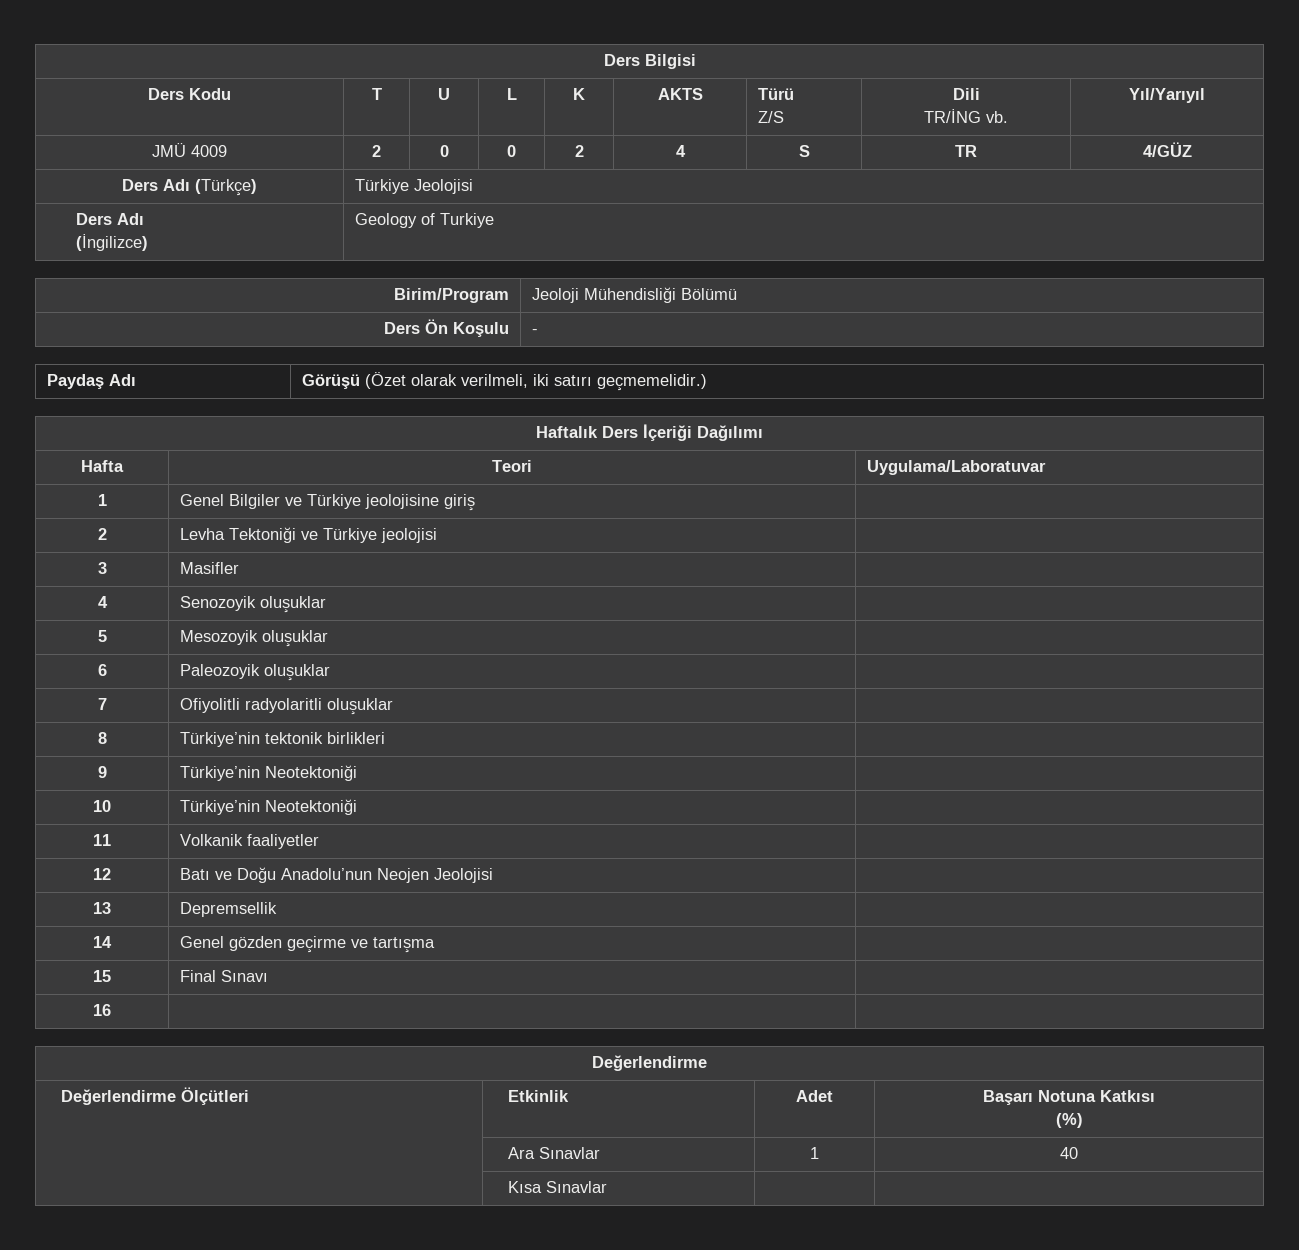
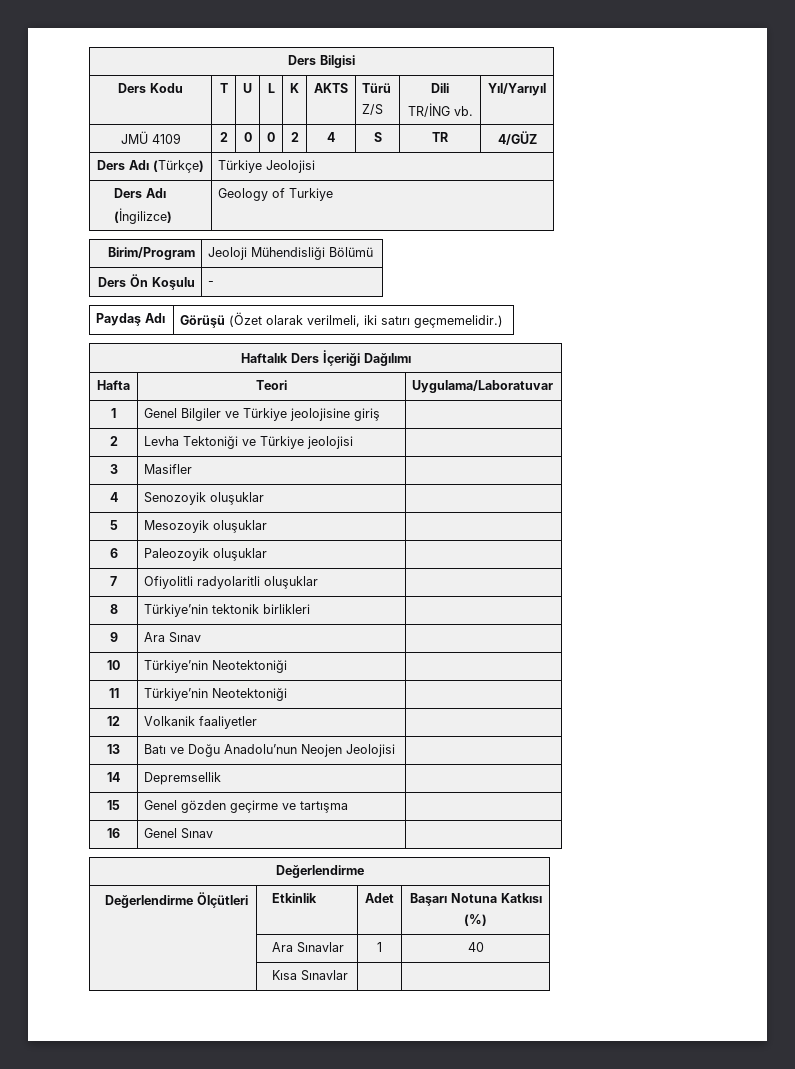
[191,145,227,157] 4009 -> [151,133,181,144] 4109
[179,765,357,781] Türkiye’nin Neotektoniği -> [144,632,202,643] Ara Sınav
(111, 840) none -> [144,688,288,701] [107,716,120,726] | Türkiye’nin Neotektoniği | // 12
[93,868,111,880] 12 -> [107,744,120,754] 13
[93,902,111,914] 13 -> [107,772,120,782] 14
[93,936,112,948] 14 -> [107,800,120,810] 15
[93,970,111,982] [179,970,268,982] // 15 | Final Sınavı | -> (349, 807) none
(111, 1010) none -> [144,828,214,839] Genel Sınav

